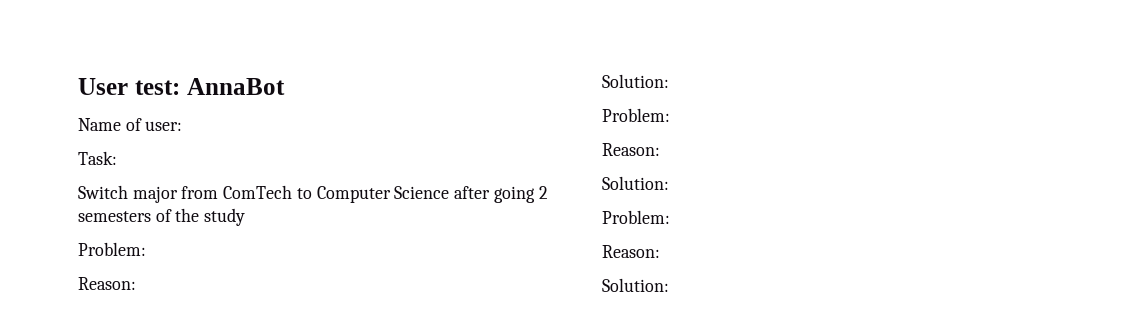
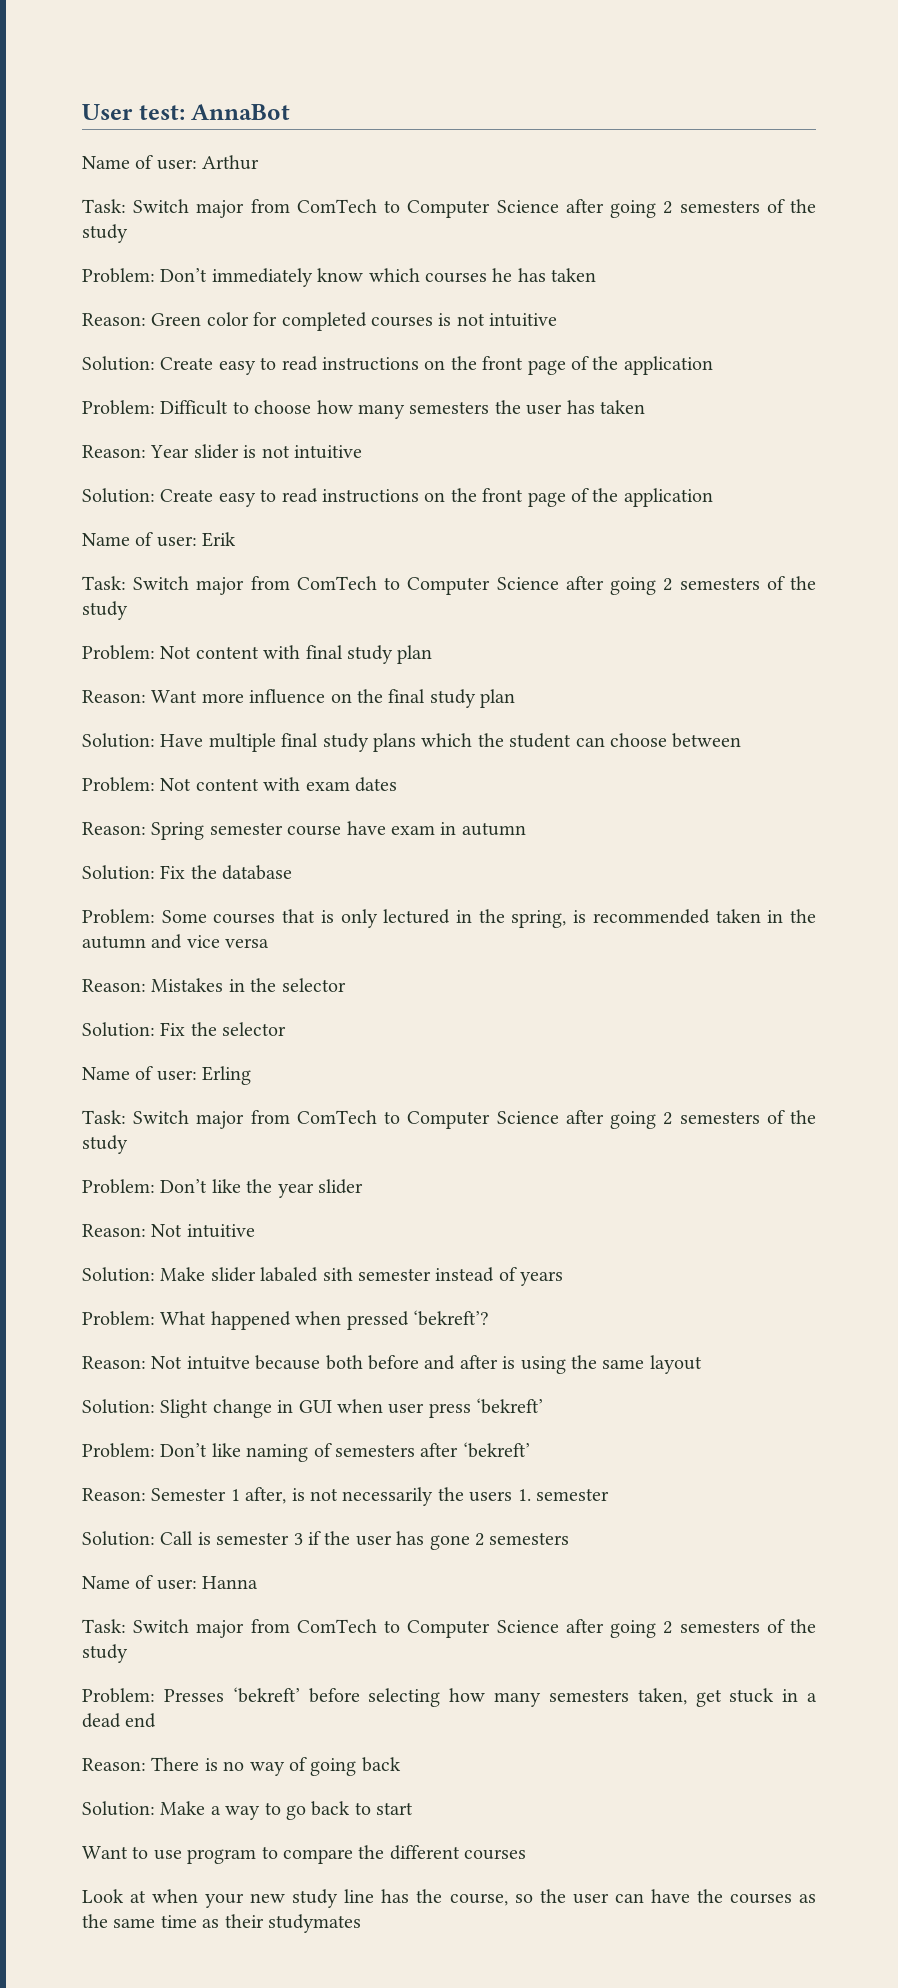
[78,151,117,165] // Task: // -> [202,155,260,170] [82,199,126,213] Arthur // Task:
[78,277,136,290] [602,74,669,88] [602,108,670,122] [602,143,660,156] [602,176,669,190] [602,210,670,224] [602,245,660,258] [602,278,669,292] // Reason: // Solution: // Problem: // Reason: // Solution: // Problem: // Reason: // Solution: -> [160,268,597,287] [82,312,558,331] [82,356,713,375] [82,400,645,419] [82,444,362,459] [82,488,713,507] [82,532,237,547] [82,576,817,595] [82,601,128,620] [82,645,433,664] [82,689,516,708] [82,733,742,752] [82,777,397,792] [82,821,526,840] [82,865,293,880] [82,909,816,928] [82,934,270,949] [82,978,346,992] [82,1022,287,1037] [82,1066,252,1085] [82,1110,817,1129] [82,1135,128,1154] [82,1179,363,1198] [82,1224,255,1238] [82,1267,564,1286] [82,1310,489,1330] [82,1355,702,1374] [82,1398,544,1418] [82,1442,530,1462] [82,1487,609,1506] [82,1531,570,1550] [82,1575,259,1590] [82,1619,817,1638] [82,1644,128,1663] [82,1687,818,1707] [82,1713,157,1728] [82,1757,401,1776] [82,1801,414,1820] [82,1845,527,1864] [82,1889,816,1908] [82,1914,361,1933] Don’t immediately know which courses he has taken // Reason: Green color for completed courses is not intuitive // Solution: Create easy to read instructions on the front page of the application // Problem: Difficult to choose how many semesters the user has taken // Reason: Year slider is not intuitive // Solution: Create easy to read instructions on the front page of the application // Name of user: Erik // Task: Switch major from ComTech to Computer Science after going 2 semesters of the study // Problem: Not content with final study plan // Reason: Want more influence on the final study plan // Solution: Have multiple final study plans which the student can choose between // Problem: Not content with exam dates // Reason: Spring semester course have exam in autumn // Solution: Fix the database // Problem: Some courses that is only lectured in the spring, is recommended taken in the autumn and vice versa // Reason: Mistakes in the selector // Solution: Fix the selector // Name of user: Erling // Task: Switch major from ComTech to Computer Science after going 2 semesters of the study // Problem: Don’t like the year slider // Reason: Not intuitive // Solution: Make slider labaled sith semester instead of years // Problem: What happened when pressed ‘bekreft’? // Reason: Not intuitve because both before and after is using the same layout // Solution: Slight change in GUI when user press ‘bekreft’ // Problem: Don’t like naming of semesters after ‘bekreft’ // Reason: Semester 1 after, is not necessarily the users 1. semester // Solution: Call is semester 3 if the user has gone 2 semesters // Name of user: Hanna // Task: Switch major from ComTech to Computer Science after going 2 semesters of the study // Problem: Presses ‘bekreft’ before selecting how many semesters taken, get stuck in a dead end // Reason: There is no way of going back // Solution: Make a way to go back to start // Want to use program to compare the different courses // Look at when your new study line has the course, so the user can have the courses as the same time as their studymates

